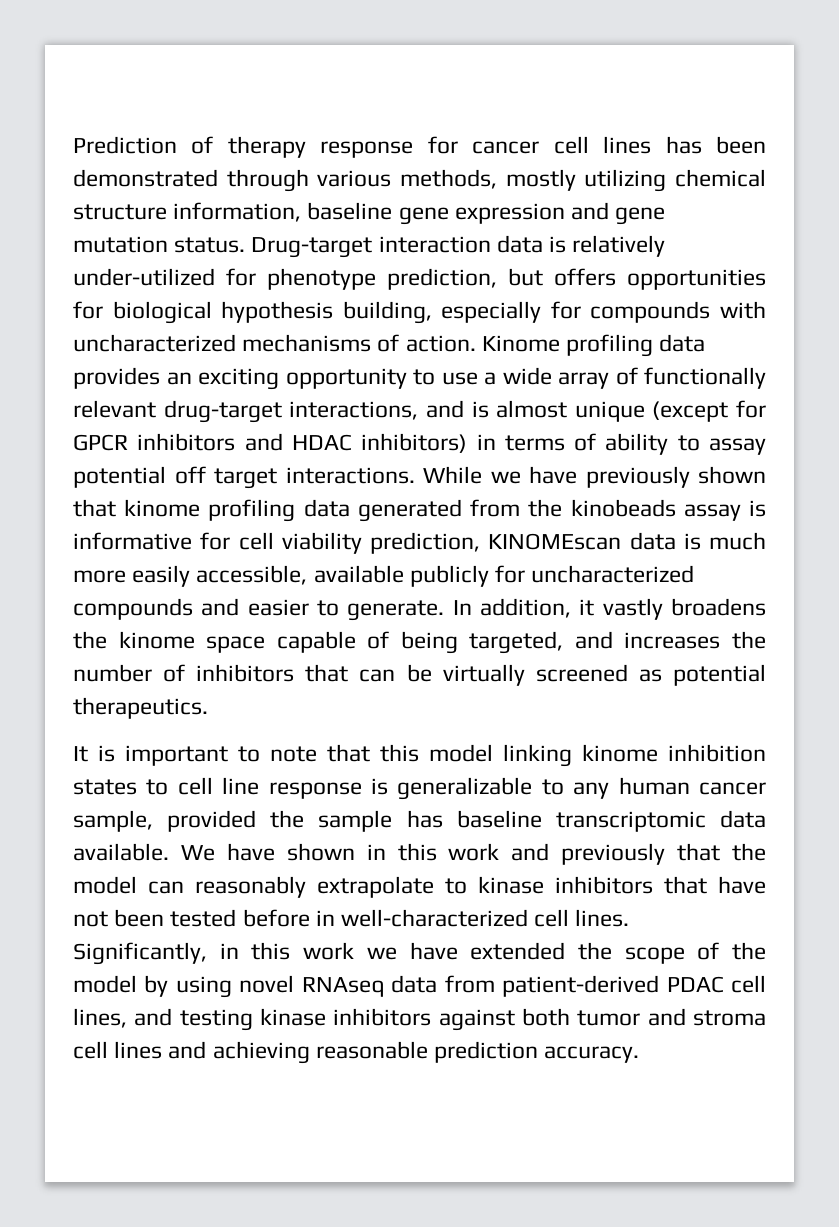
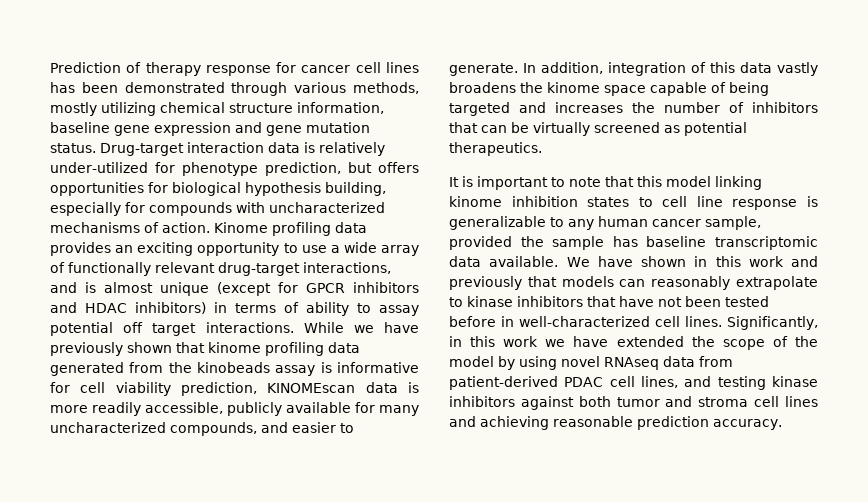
[709,532,766,550] [73,565,695,587] [73,598,193,620] much more easily accessible, available publicly for uncharacterized compounds -> [50,402,419,416] [50,422,257,436] more readily accessible, publicly available for many uncharacterized compounds,
[579,599,595,616] it -> [608,62,772,76] integration of this data
[469,631,564,654] targeted, -> [449,102,510,116] targeted
[731,843,766,861] [73,876,137,894] the model -> [561,276,614,287] models

